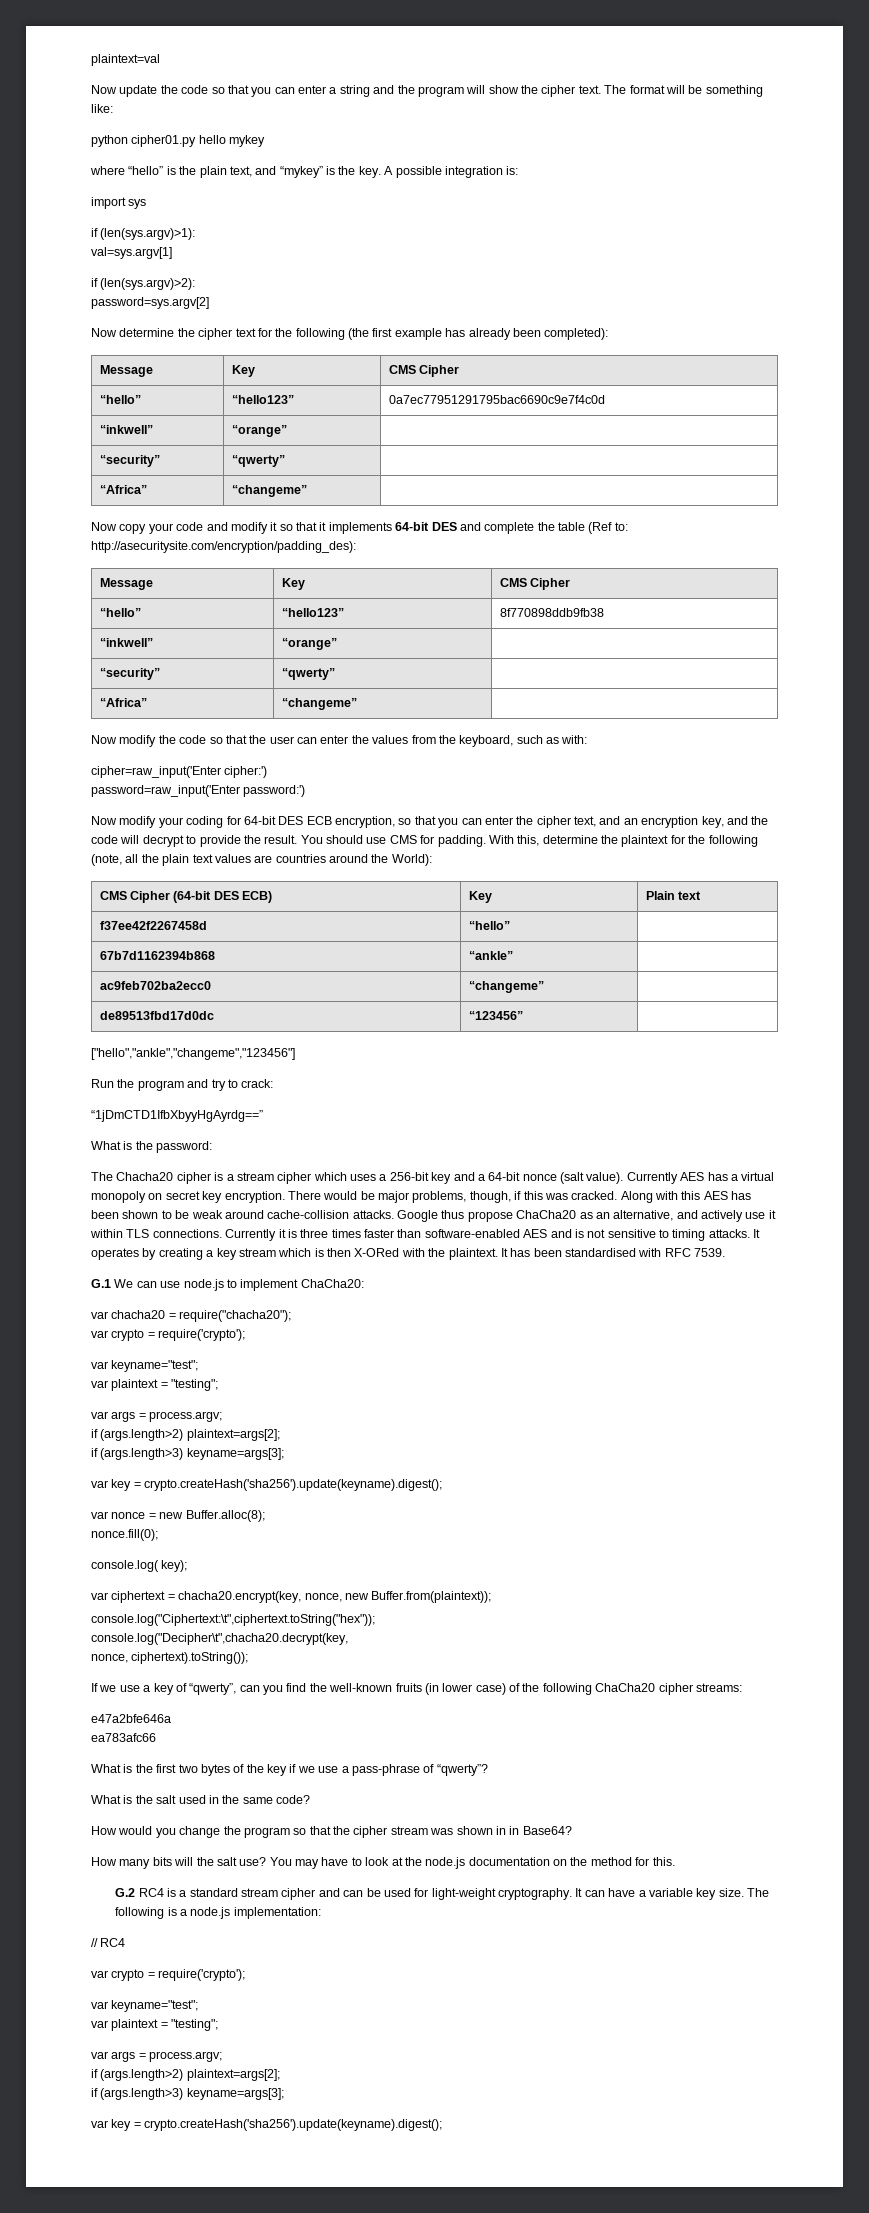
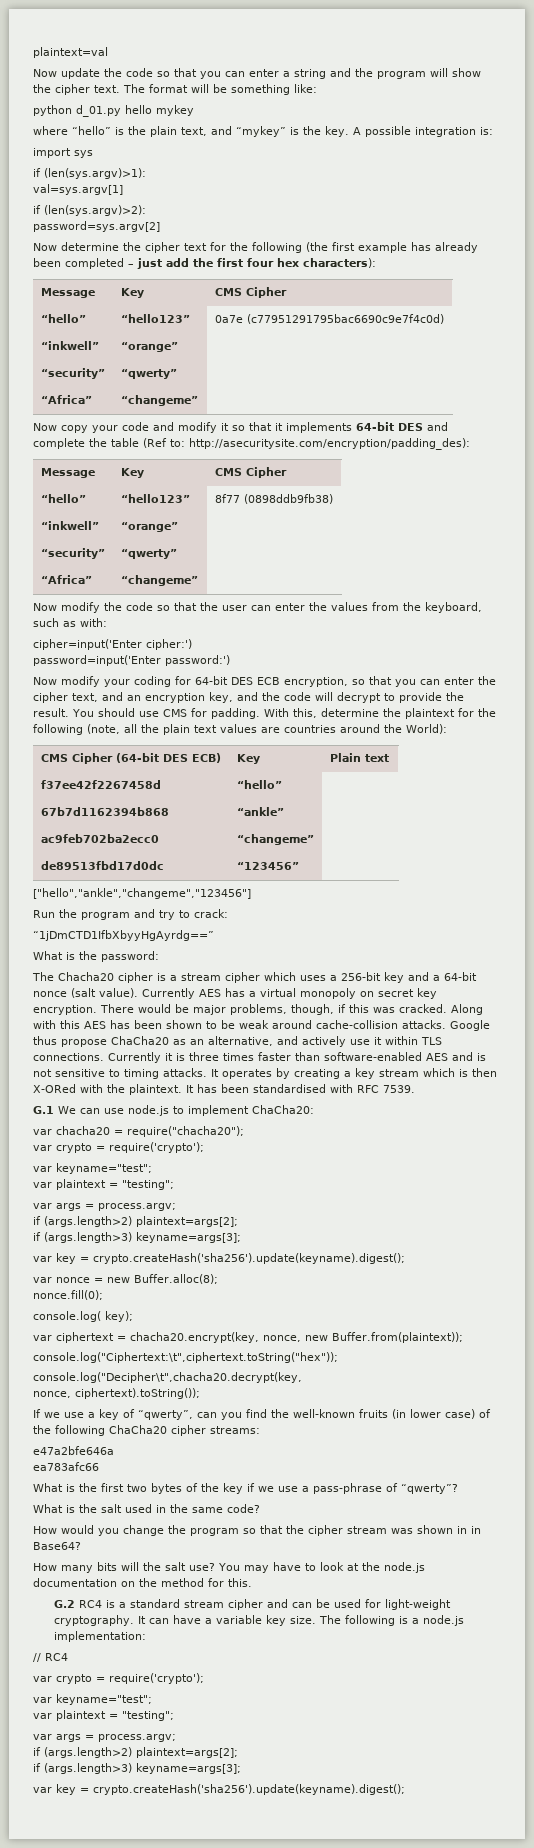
[131,135,197,147] cipher01.py -> [76,105,121,117] d_01.py
[544,328,609,340] [99,365,153,377] [231,365,255,377] [388,365,459,377] [99,395,141,404] [231,395,294,404] [388,395,605,404] completed): // Message | Key | CMS Cipher // “hello” | “hello123” | 0a7ec77951291795bac6690c9e7f4c0d -> [65,258,376,269] [40,288,95,298] [120,288,144,298] [214,287,287,298] [40,314,86,323] [120,314,190,323] [214,314,444,324] completed – just add the first four hex characters): // Message | Key | CMS Cipher // “hello” | “hello123” | 0a7e (c77951291795bac6690c9e7f4c0d)
[499,608,604,617] 8f770898ddb9fb38 -> [214,494,333,504] 8f77 (0898ddb9fb38)
[91,766,221,778] cipher=raw_input('Enter -> [33,639,142,650] cipher=input('Enter
[91,785,240,797] password=raw_input('Enter -> [33,655,161,666] password=input('Enter

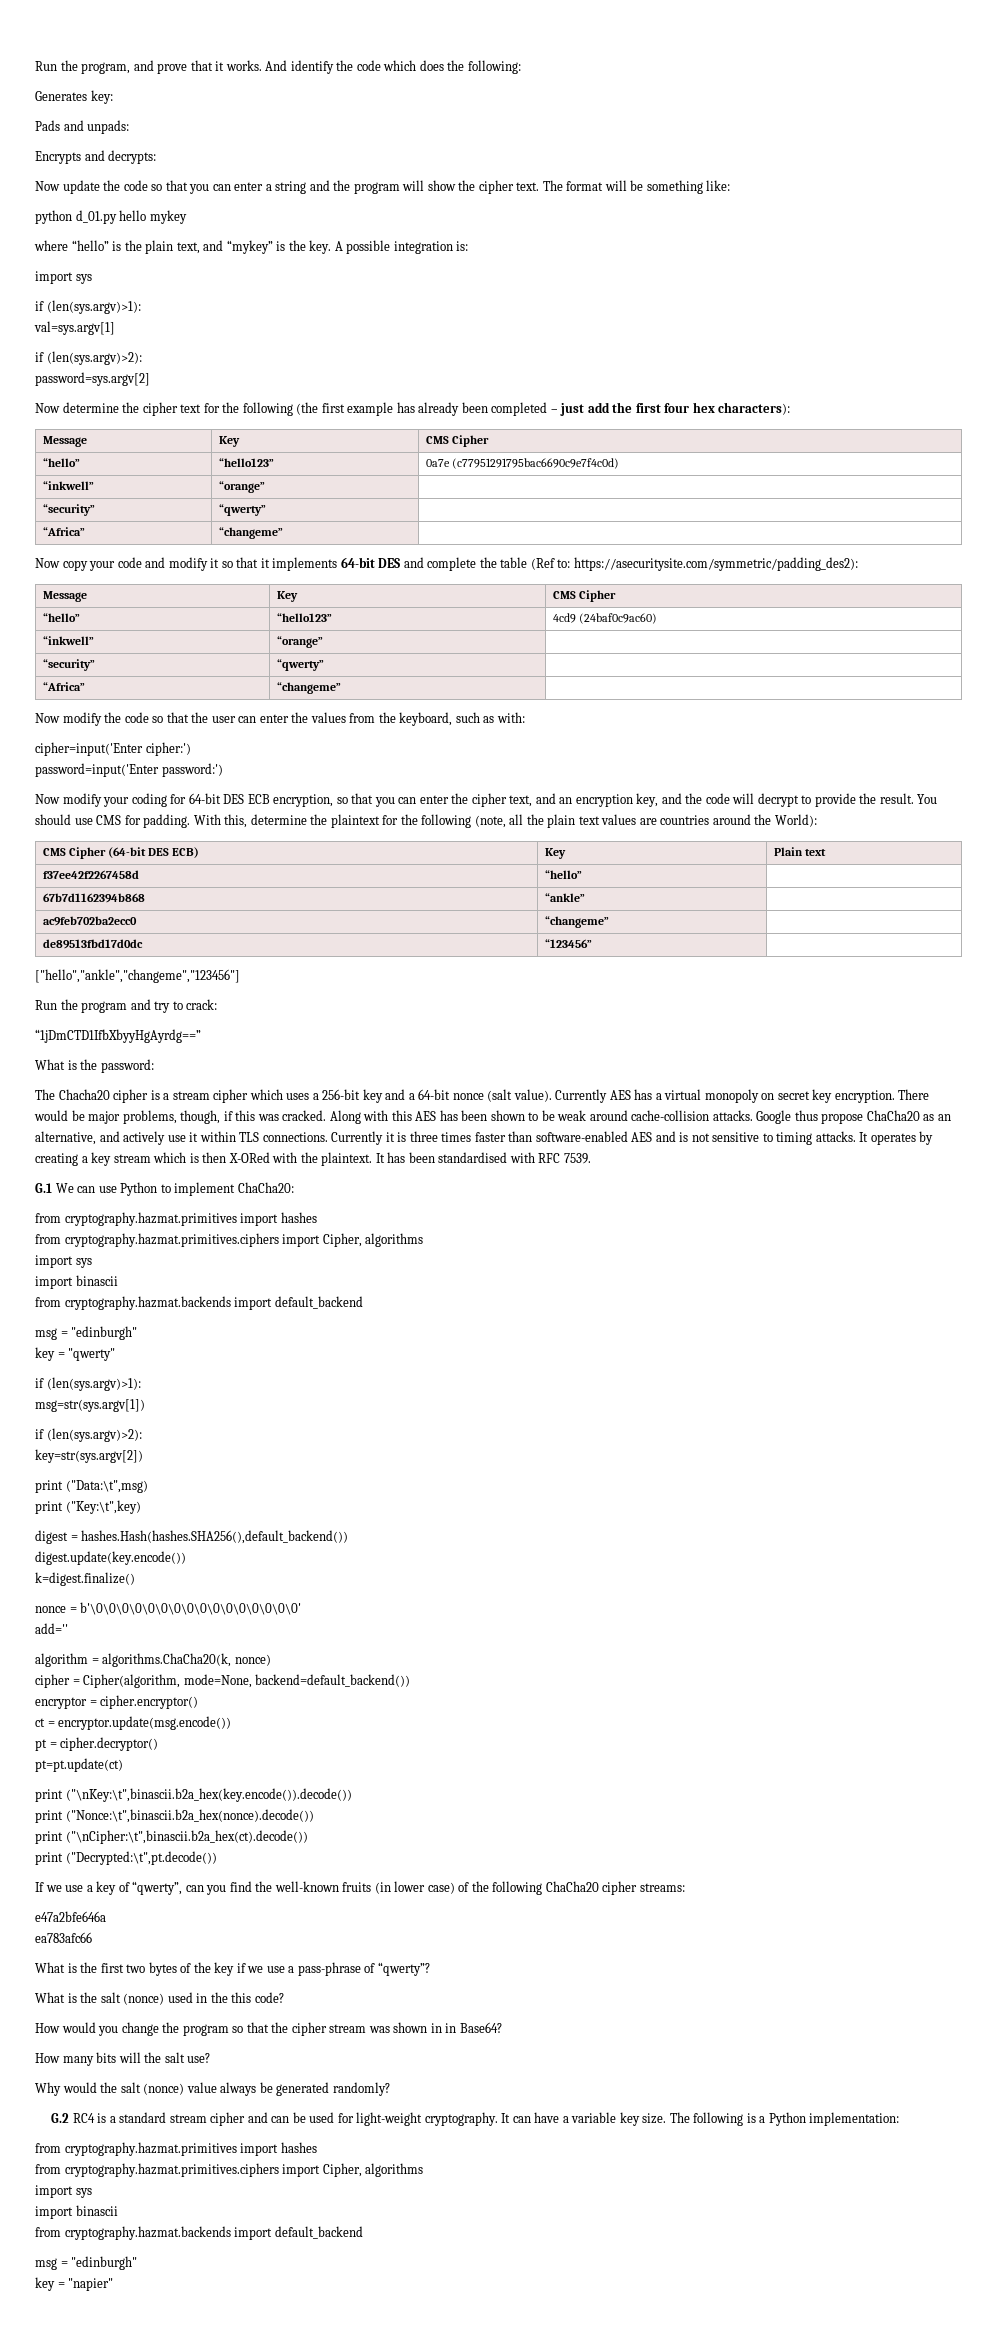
[33,47,108,58] plaintext=val -> [35,60,521,74] [35,90,113,104] [35,120,130,134] [35,150,157,164] Run the program, and prove that it works. And identify the code which does the following: // Generates key: // Pads and unpads: // Encrypts and decrypts:
[189,438,470,450] [40,468,95,478] [120,468,144,478] [214,467,287,478] [40,494,86,503] [120,494,190,503] [214,494,333,504] http://asecuritysite.com/encryption/padding_des): // Message | Key | CMS Cipher // “hello” | “hello123” | 8f77 (0898ddb9fb38) -> [573,557,858,571] [42,591,87,602] [276,591,298,602] [552,590,616,602] [42,613,80,622] [276,613,332,622] [552,613,657,624] https://asecuritysite.com/symmetric/padding_des2): // Message | Key | CMS Cipher // “hello” | “hello123” | 4cd9 (24baf0c9ac60)
[128,1105,169,1116] node.js -> [120,1182,158,1196] Python
[33,1126,244,1137] [33,1142,204,1153] [33,1163,152,1174] [33,1179,174,1190] [33,1203,176,1211] [33,1216,238,1227] [33,1232,241,1243] [33,1253,405,1264] [33,1274,218,1284] [33,1290,103,1300] [33,1311,133,1322] [33,1332,463,1343] [33,1352,338,1363] [33,1372,302,1383] [33,1388,200,1399] var chacha20 = require("chacha20"); // var crypto = require('crypto'); // var keyname="test"; // var plaintext = "testing"; // var args = process.argv; // if (args.length>2) plaintext=args[2]; // if (args.length>3) keyname=args[3]; // var key = crypto.createHash('sha256').update(keyname).digest(); // var nonce = new Buffer.alloc(8); // nonce.fill(0); // console.log( key); // var ciphertext = chacha20.encrypt(key, nonce, new Buffer.from(plaintext)); // console.log("Ciphertext:\t",ciphertext.toString("hex")); // console.log("Decipher\t",chacha20.decrypt(key, // nonce, ciphertext).toString()); -> [35,1212,317,1226] [35,1233,424,1247] [35,1255,92,1268] [35,1275,118,1289] [35,1296,363,1310] [35,1326,138,1340] [35,1347,116,1361] [35,1377,141,1391] [35,1399,145,1412] [35,1428,142,1442] [35,1449,143,1463] [35,1480,148,1493] [35,1500,141,1514] [35,1530,349,1544] [35,1551,186,1565] [35,1572,135,1586] [35,1602,302,1615] [35,1623,68,1634] [35,1653,271,1667] [35,1674,411,1688] [35,1695,199,1709] [35,1716,232,1730] [35,1737,159,1751] [35,1758,123,1772] [35,1788,352,1802] [35,1809,314,1823] [35,1830,308,1844] [35,1851,217,1865] from cryptography.hazmat.primitives import hashes // from cryptography.hazmat.primitives.ciphers import Cipher, algorithms // import sys // import binascii // from cryptography.hazmat.backends import default_backend // msg = "edinburgh" // key = "qwerty" // if (len(sys.argv)>1): // msg=str(sys.argv[1]) // if (len(sys.argv)>2): // key=str(sys.argv[2]) // print ("Data:\t",msg) // print ("Key:\t",key) // digest = hashes.Hash(hashes.SHA256(),default_backend()) // digest.update(key.encode()) // k=digest.finalize() // nonce = b'\0\0\0\0\0\0\0\0\0\0\0\0\0\0\0\0' // add='' // algorithm = algorithms.ChaCha20(k, nonce) // cipher = Cipher(algorithm, mode=None, backend=default_backend()) // encryptor = cipher.encryptor() // ct = encryptor.update(msg.encode()) // pt = cipher.decryptor() // pt=pt.update(ct) // print ("\nKey:\t",binascii.b2a_hex(key.encode()).decode()) // print ("Nonce:\t",binascii.b2a_hex(nonce).decode()) // print ("\nCipher:\t",binascii.b2a_hex(ct).decode()) // print ("Decrypted:\t",pt.decode())
(122, 1508) none -> [123,1993,165,2005] (nonce)
[192,1507,223,1513] same -> [231,1992,252,2003] this
[218,1562,425,1573] [33,1578,252,1587] You may have to look at the node.js documentation on the method for this. -> [35,2082,390,2096] // Why would the salt (nonce) value always be generated randomly?
[422,1615,464,1626] node.js -> [768,2112,806,2126] Python
[33,1653,68,1662] [33,1673,204,1684] [33,1694,152,1705] [33,1710,174,1721] [33,1734,176,1742] [33,1747,238,1758] [33,1763,241,1774] [33,1784,405,1795] // RC4 // var crypto = require('crypto'); // var keyname="test"; // var plaintext = "testing"; // var args = process.argv; // if (args.length>2) plaintext=args[2]; // if (args.length>3) keyname=args[3]; // var key = crypto.createHash('sha256').update(keyname).digest(); -> [35,2142,317,2156] [35,2163,424,2177] [35,2185,92,2198] [35,2205,118,2219] [35,2226,363,2240] [35,2256,138,2270] [35,2277,114,2291] from cryptography.hazmat.primitives import hashes // from cryptography.hazmat.primitives.ciphers import Cipher, algorithms // import sys // import binascii // from cryptography.hazmat.backends import default_backend // msg = "edinburgh" // key = "napier"

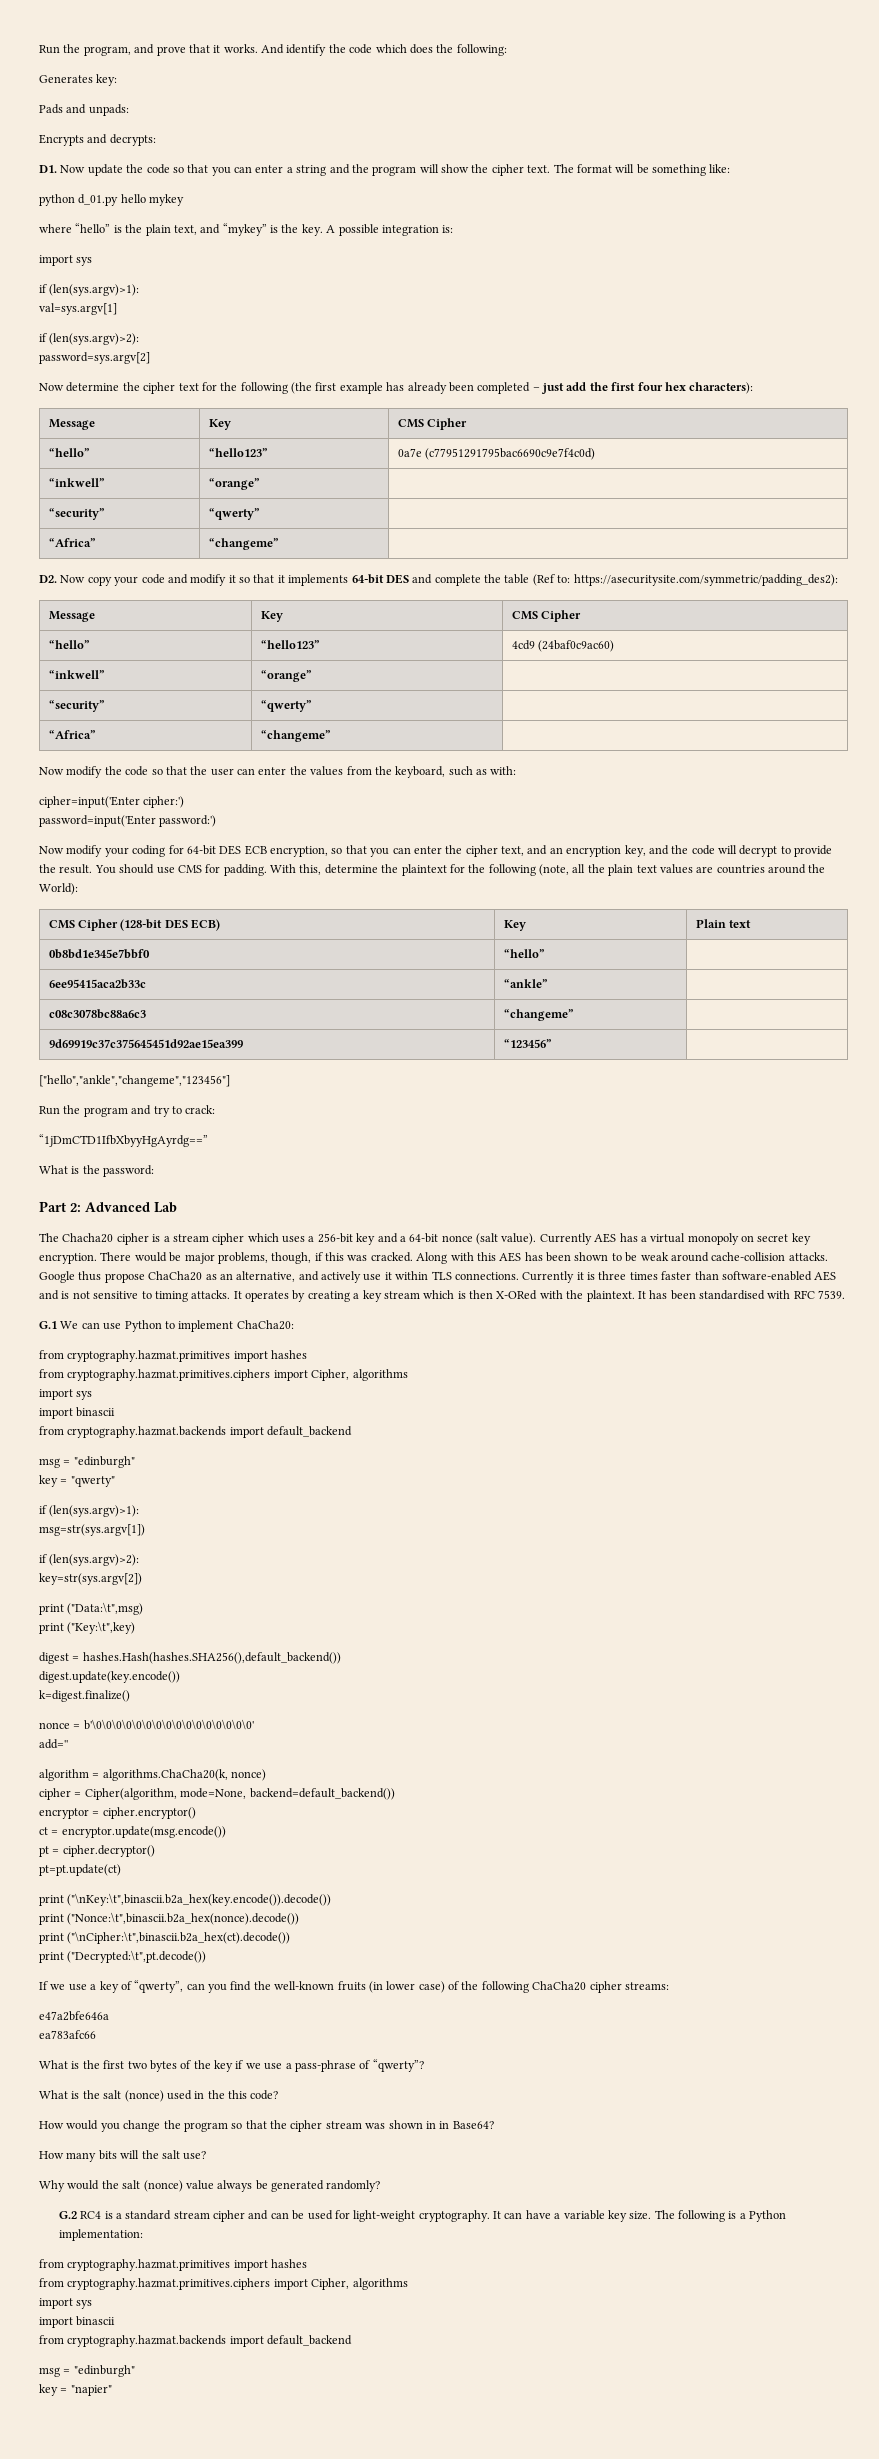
(157, 157) none -> [39,165,57,173] D1.
(283, 533) none -> [39,575,57,583] D2.
[107,847,146,858] (64-bit -> [120,919,163,931] (128-bit
[42,870,139,879] f37ee42f2267458d -> [48,949,150,959] 0b8bd1e345e7bbf0
[42,893,145,903] 67b7d1162394b868 -> [48,979,146,989] 6ee95415aca2b33c
[42,916,137,926] [544,916,609,928] [42,939,143,949] ac9feb702ba2ecc0 | “changeme” | // de89513fbd17d0dc -> [48,1009,146,1019] [503,1009,574,1021] [48,1039,243,1048] c08c3078bc88a6c3 | “changeme” | // 9d69919c37c375645451d92ae15ea399
(154, 1066) none -> [39,1201,177,1213] // Part 2: Advanced Lab

